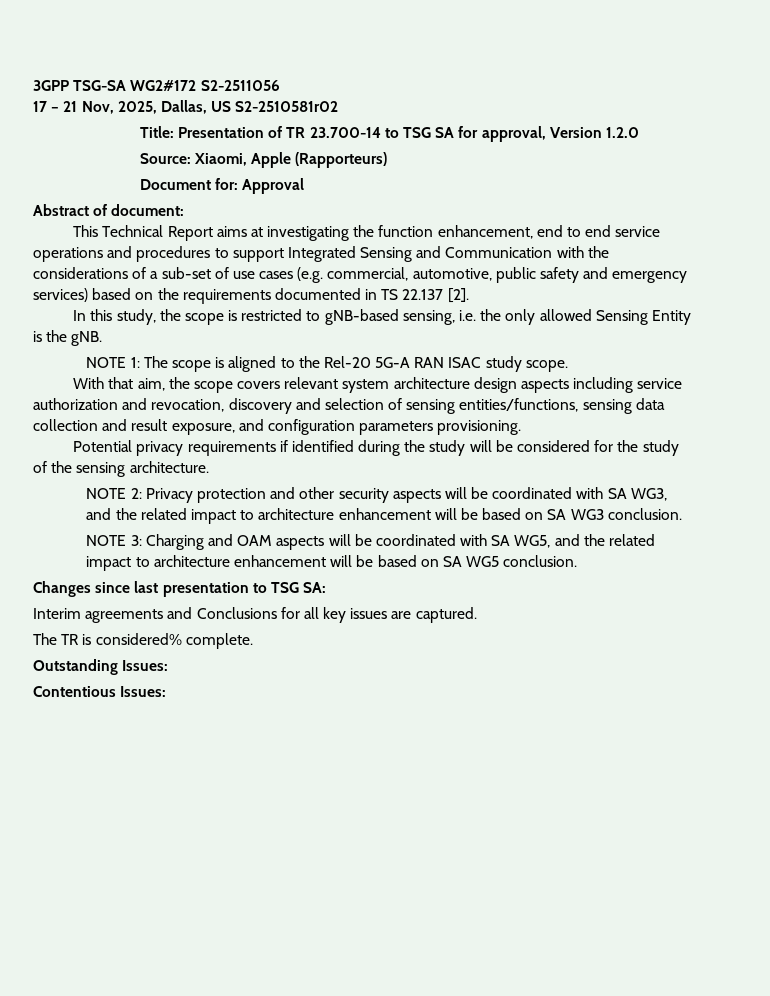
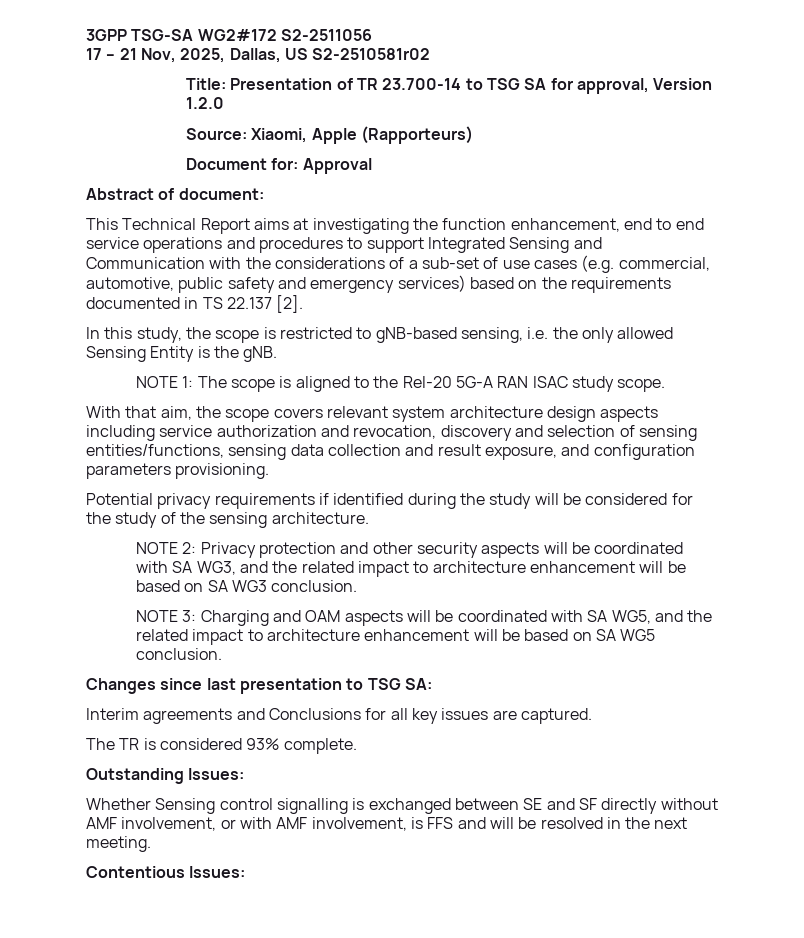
[95,633,182,645] considered% -> [159,738,280,750] considered 93%
(169, 665) none -> [86,798,718,814] [86,817,688,831] [86,836,151,852] // Whether Sensing control signalling is exchanged between SE and SF directly without AMF involvement, or with AMF involvement, is FFS and will be resolved in the next meeting.

